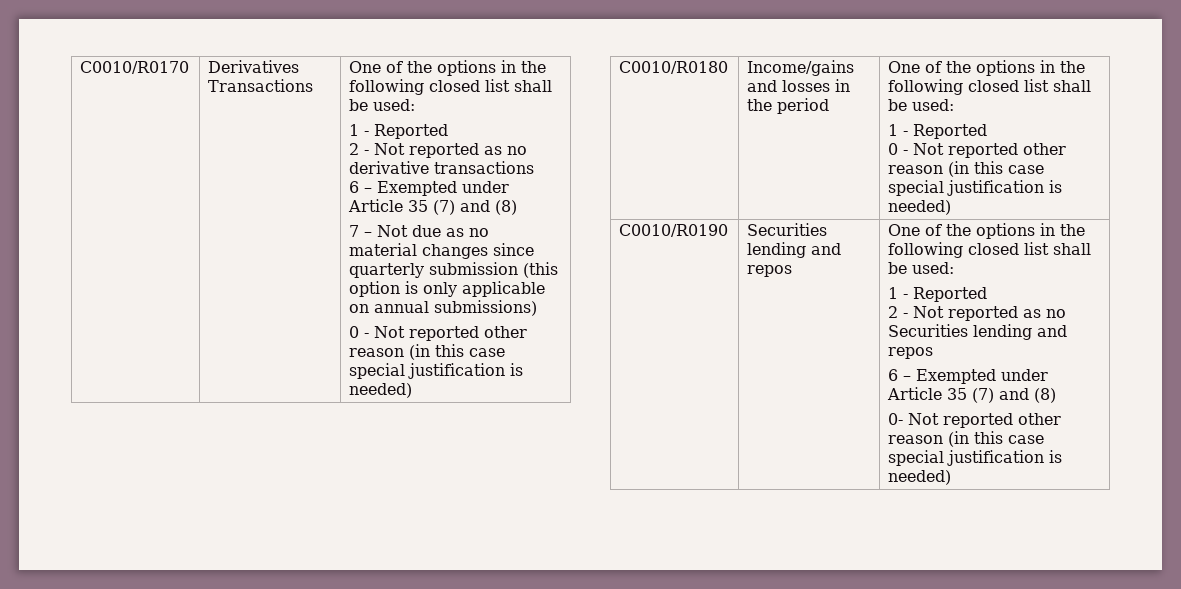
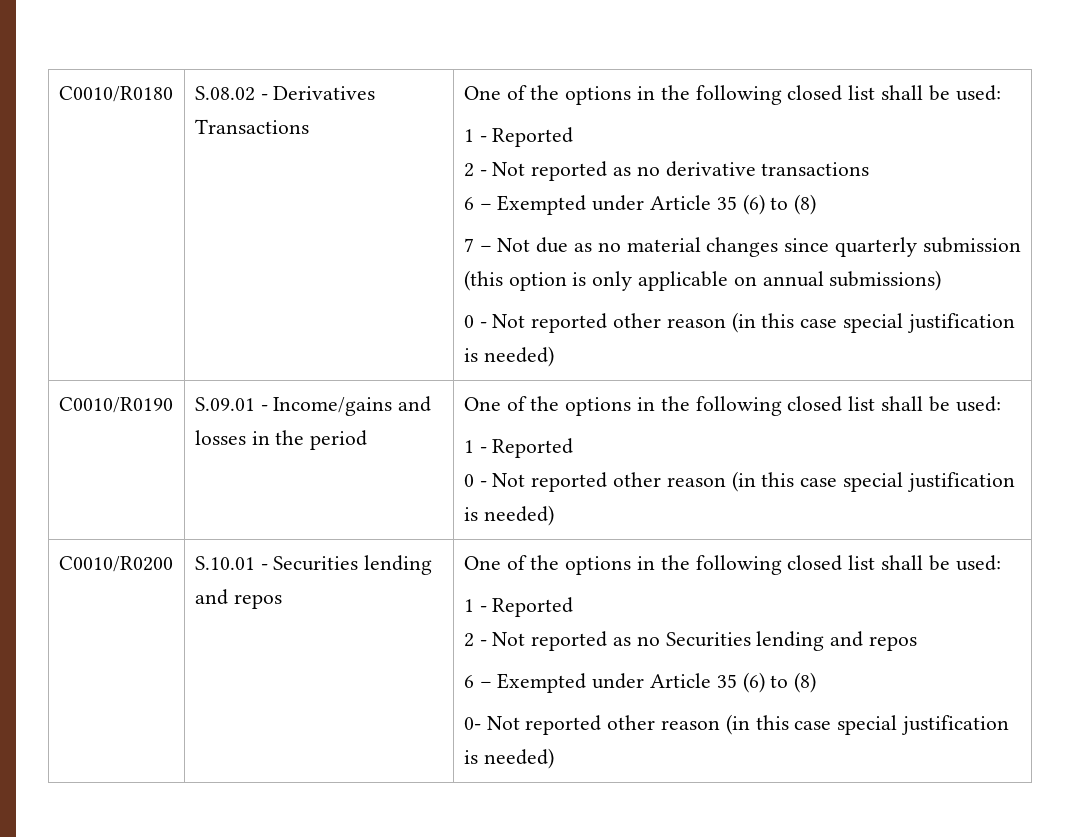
[80,61,190,74] C0010/R0170 | -> [58,86,173,102] [194,86,268,101] C0010/R0180 | S.08.02 -
[433,200,491,215] (7) and -> [742,194,789,215] (6) to
[619,61,729,74] C0010/R0180 | -> [58,397,173,413] [194,397,268,411] C0010/R0190 | S.09.01 -
[619,224,729,237] C0010/R0190 | -> [58,556,173,572] [194,556,268,570] C0010/R0200 | S.10.01 -
[972,388,1030,403] (7) and -> [742,672,789,693] (6) to

